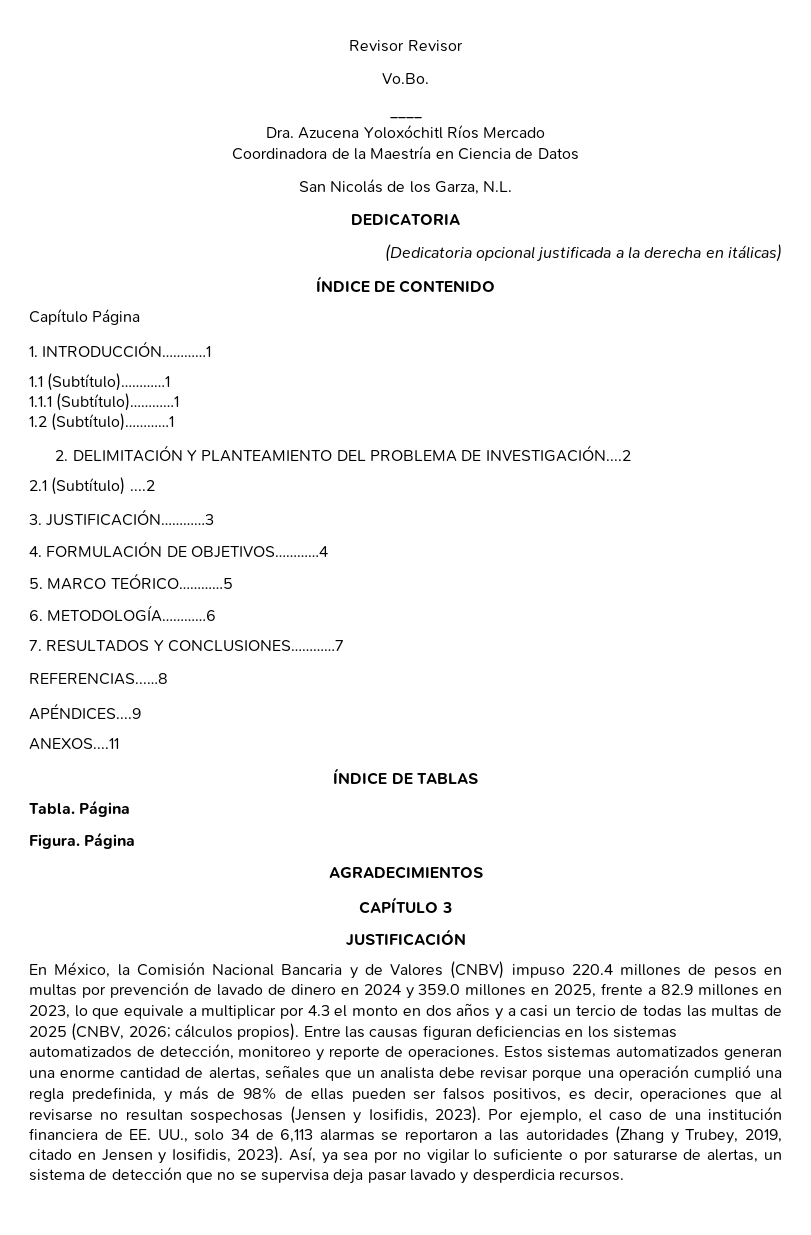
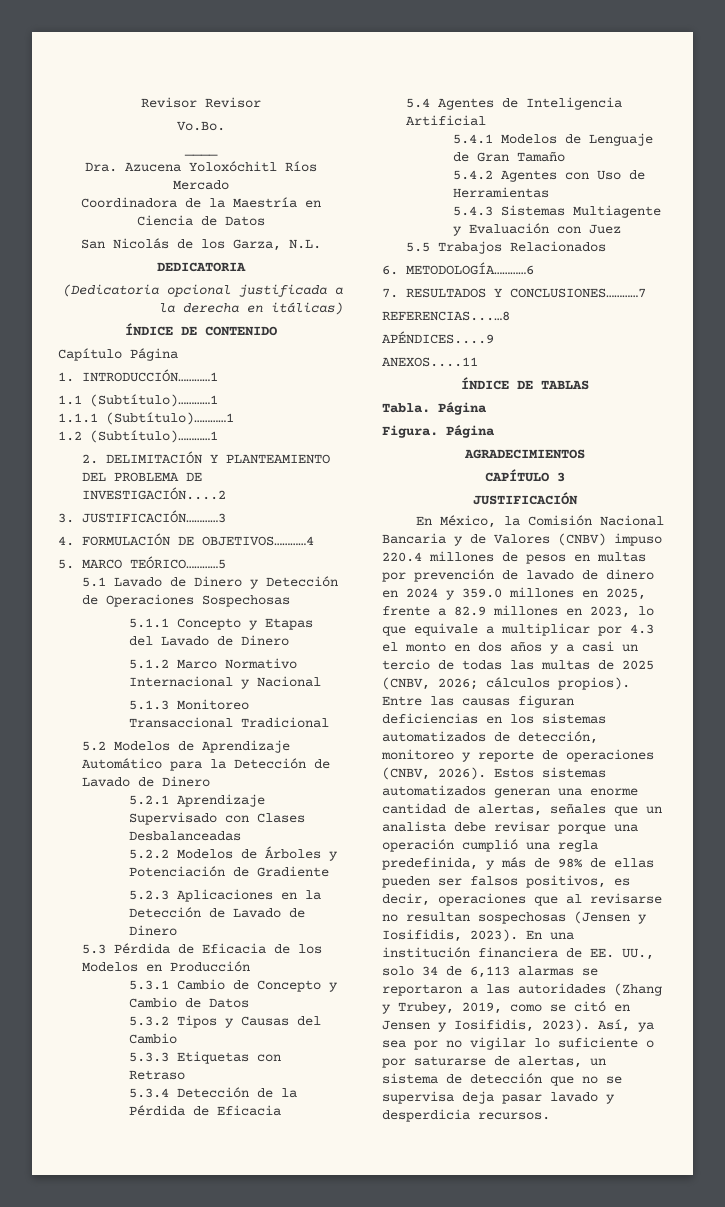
[29,477,155,495] // 2.1 (Subtítulo) ....2 -> (226, 493) none
(233, 581) none -> [81,576,338,589] [81,594,290,607] [129,618,314,630] [129,635,290,646] [129,658,298,669] [129,676,322,689] [129,699,250,710] [129,717,330,728] [81,740,290,753] [81,758,330,771] [81,776,210,787] [129,794,266,807] [129,812,306,825] [129,831,242,841] [129,846,339,861] [129,866,330,877] [129,889,322,902] [129,907,306,918] [129,925,178,936] [81,943,322,954] [81,961,250,972] [129,979,339,992] [129,997,250,1008] [129,1015,322,1028] [129,1033,178,1044] [129,1051,282,1064] [129,1070,186,1080] [129,1087,298,1098] [129,1105,282,1116] [405,97,622,110] [405,115,486,126] [453,133,654,146] [453,151,566,162] [453,170,646,182] [453,187,550,198] [453,205,662,218] [453,223,622,236] [405,241,606,254] // 5.1 Lavado de Dinero y Detección de Operaciones Sospechosas // 5.1.1 Concepto y Etapas del Lavado de Dinero // 5.1.2 Marco Normativo Internacional y Nacional // 5.1.3 Monitoreo Transaccional Tradicional // 5.2 Modelos de Aprendizaje Automático para la Detección de Lavado de Dinero // 5.2.1 Aprendizaje Supervisado con Clases Desbalanceadas // 5.2.2 Modelos de Árboles y Potenciación de Gradiente // 5.2.3 Aplicaciones en la Detección de Lavado de Dinero // 5.3 Pérdida de Eficacia de los Modelos en Producción // 5.3.1 Cambio de Concepto y Cambio de Datos // 5.3.2 Tipos y Causas del Cambio // 5.3.3 Etiquetas con Retraso // 5.3.4 Detección de la Pérdida de Eficacia // 5.4 Agentes de Inteligencia Artificial // 5.4.1 Modelos de Lenguaje de Gran Tamaño // 5.4.2 Agentes con Uso de Herramientas // 5.4.3 Sistemas Multiagente y Evaluación con Juez // 5.5 Trabajos Relacionados
[407,1046,499,1060] operaciones. -> [566,749,654,762] [382,767,486,780] operaciones (CNBV, 2026).
[488,1109,668,1124] Por ejemplo, el caso de -> [526,930,542,939] En
[29,1149,72,1160] citado -> [510,1001,606,1012] como se citó

